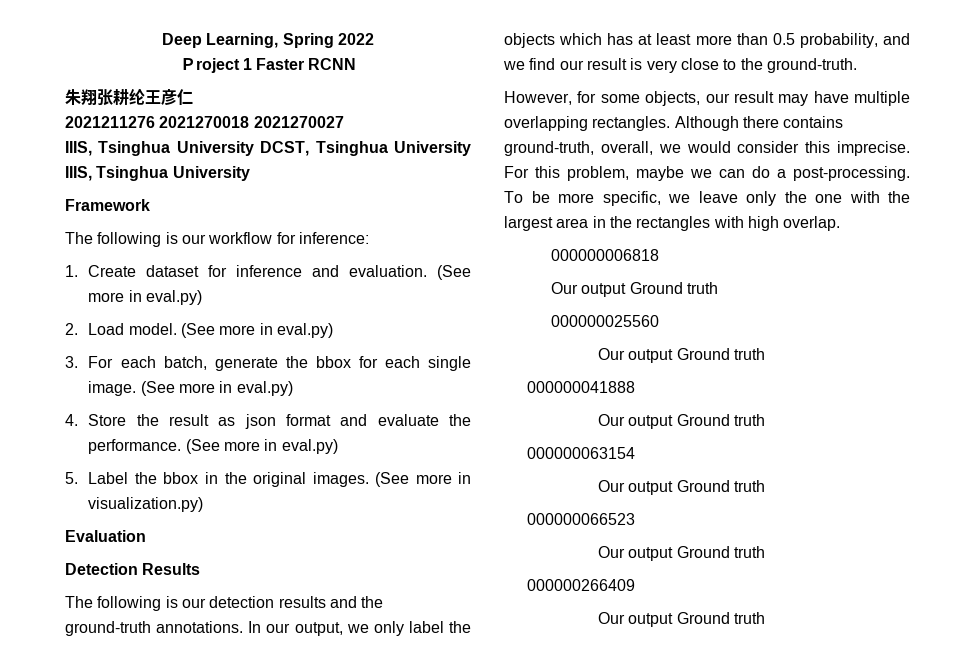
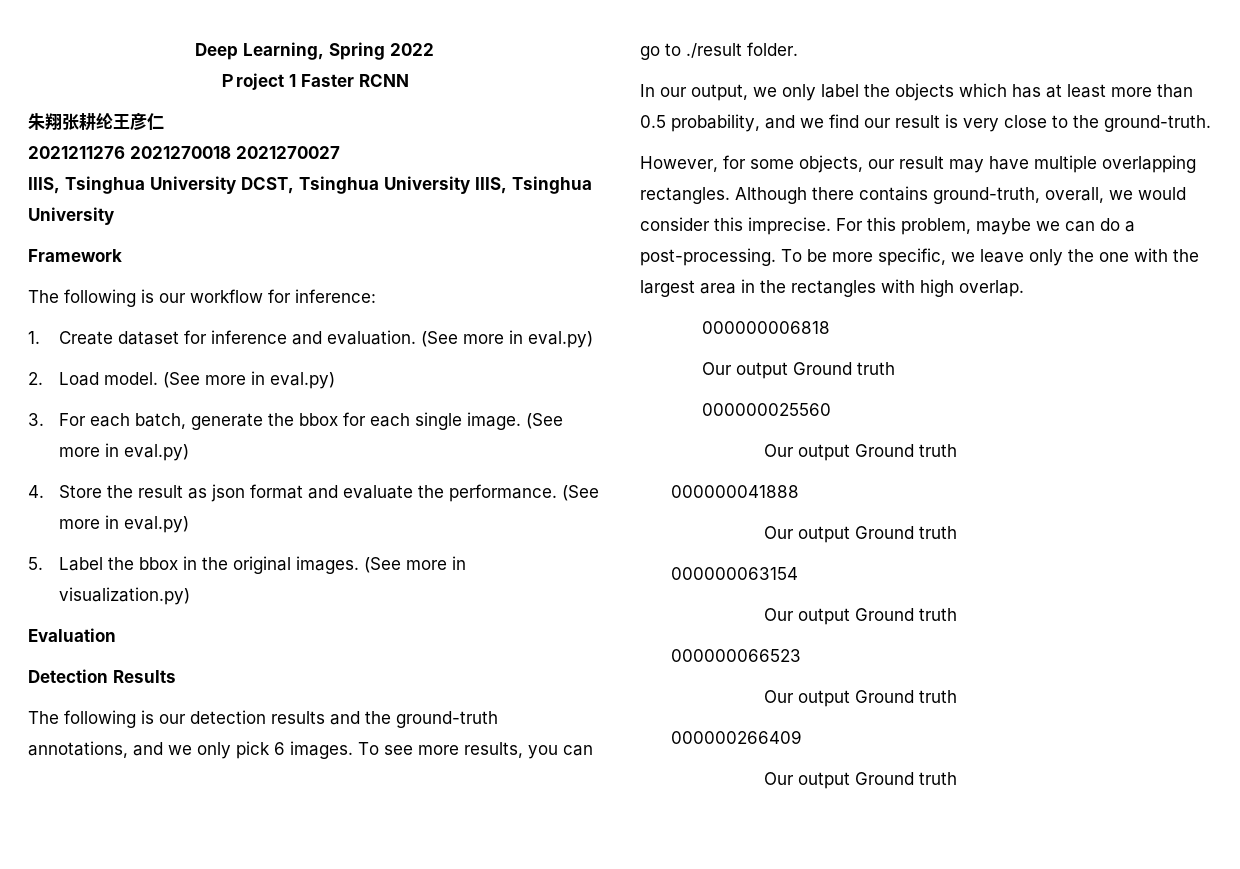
[156,621,244,633] annotations. -> [28,741,593,759] [640,42,798,60] annotations, and we only pick 6 images. To see more results, you can go to ./result folder. //

